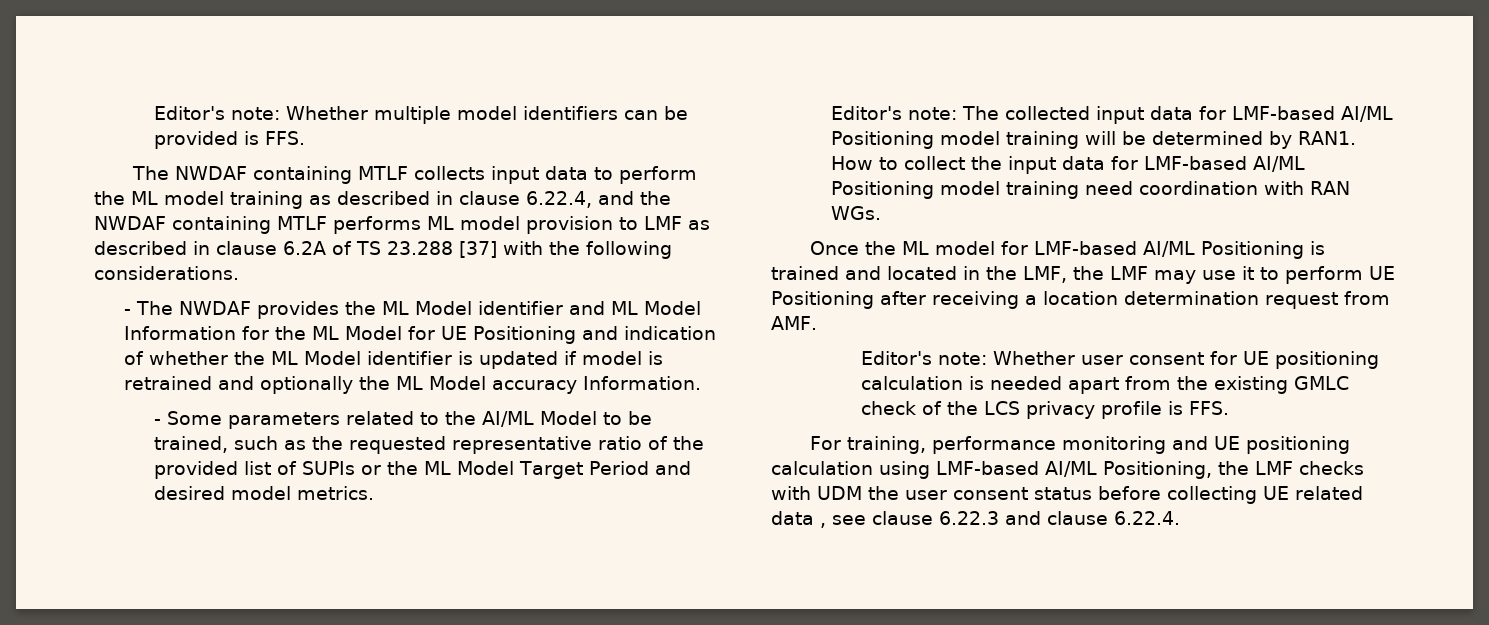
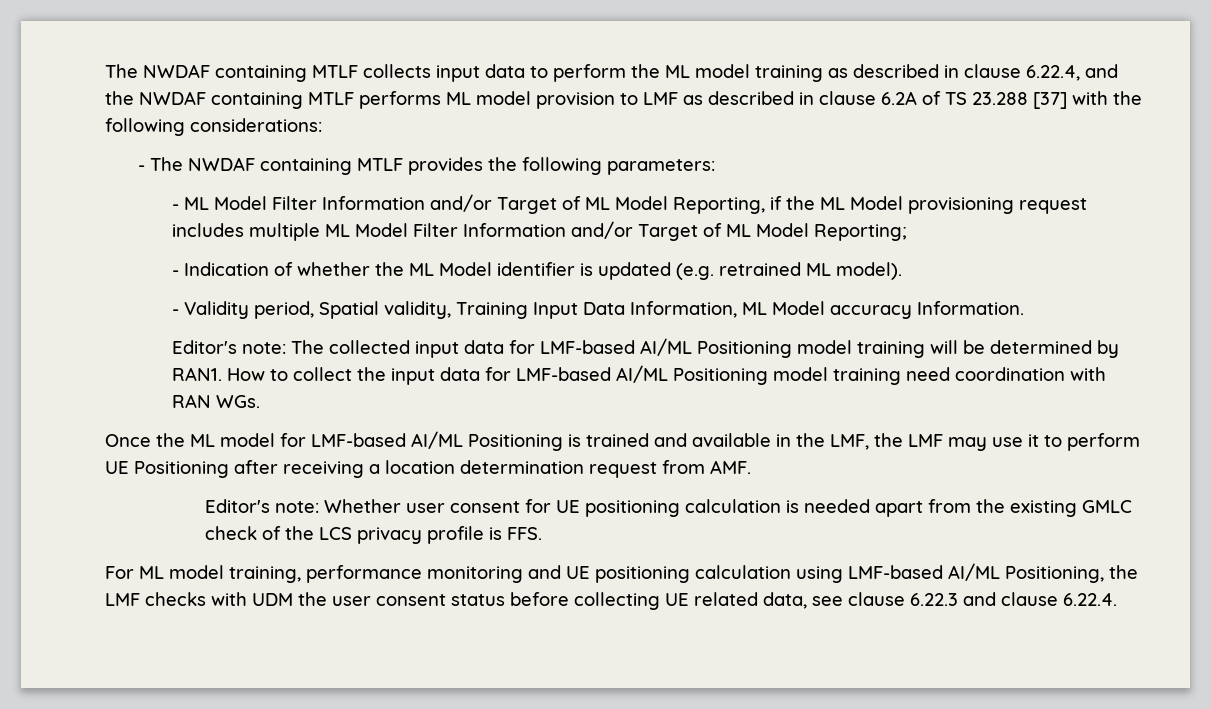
[154,106,689,124] [154,131,306,149] Editor's note: Whether multiple model identifiers can be provided is FFS. // -> (105, 71) none
[94,266,239,280] considerations. -> [190,118,322,132] considerations:
[257,301,702,319] [124,326,716,344] provides the ML Model identifier and ML Model Information for the ML Model for UE Positioning and indication -> [260,157,716,175] [171,194,1087,214] [171,221,907,241] [171,262,269,276] containing MTLF provides the following parameters: // - ML Model Filter Information and/or Target of ML Model Reporting, if the ML Model provisioning request includes multiple ML Model Filter Information and/or Target of ML Model Reporting; // - Indication
[564,351,664,365] [124,376,702,394] [154,411,653,429] [154,436,705,454] [154,461,691,479] [154,486,375,500] if model is retrained and optionally the ML Model accuracy Information. // - Some parameters related to the AI/ML Model to be trained, such as the requested representative ratio of the provided list of SUPIs or the ML Model Target Period and desired model metrics. -> [675,262,902,280] [171,301,1024,319] (e.g. retrained ML model). // - Validity period, Spatial validity, Training Input Data Information, ML Model accuracy Information.
[887,266,957,280] located -> [692,433,771,447] available
(842, 443) none -> [139,565,224,579] ML model
[771,511,826,528] data , -> [763,592,807,609] data,

